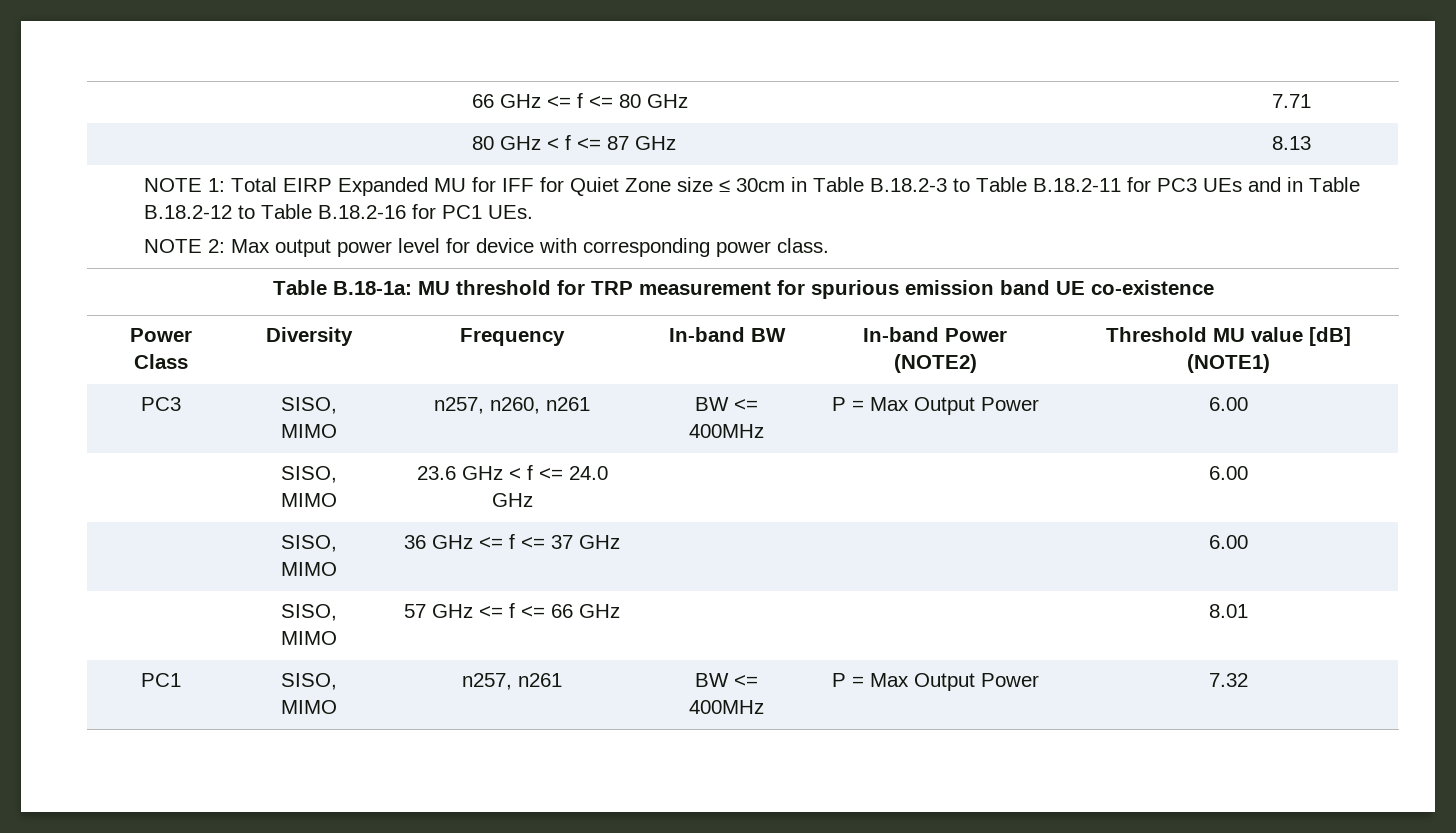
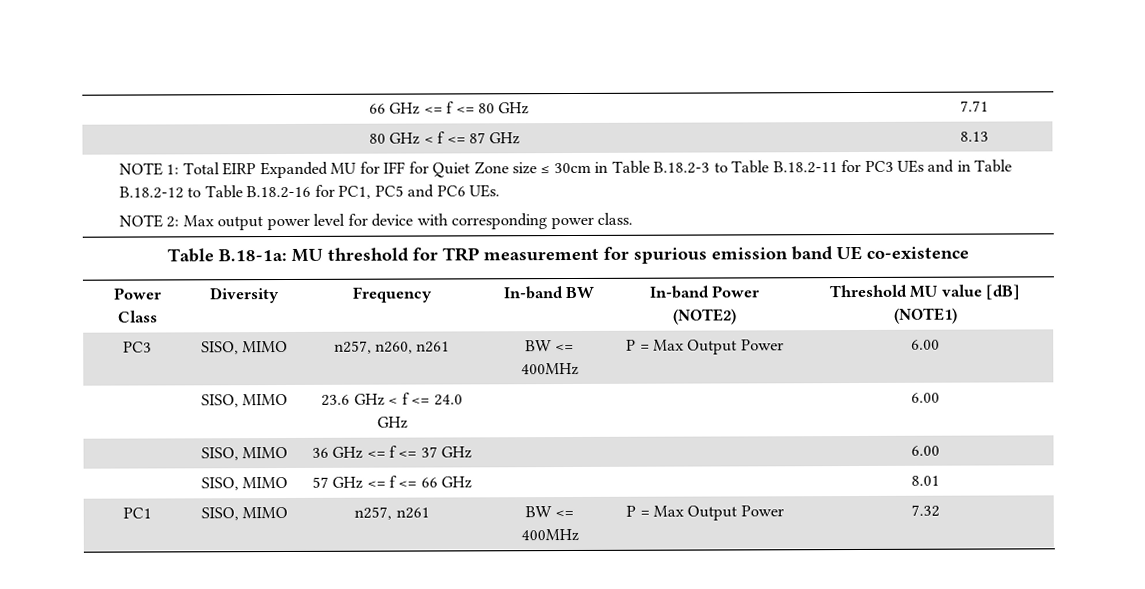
[441,205,482,219] PC1 -> [338,184,466,199] PC1, PC5 and PC6

